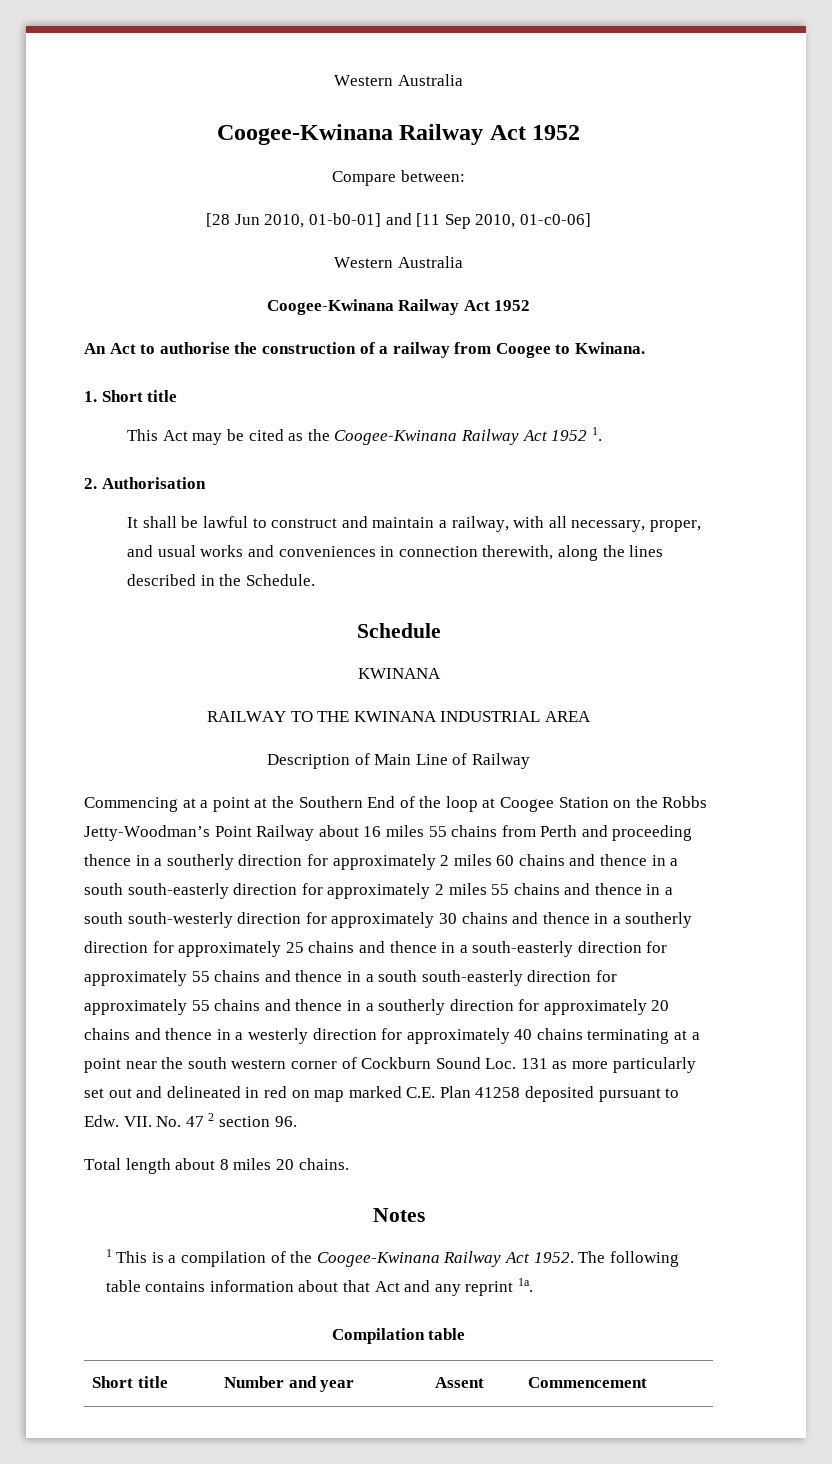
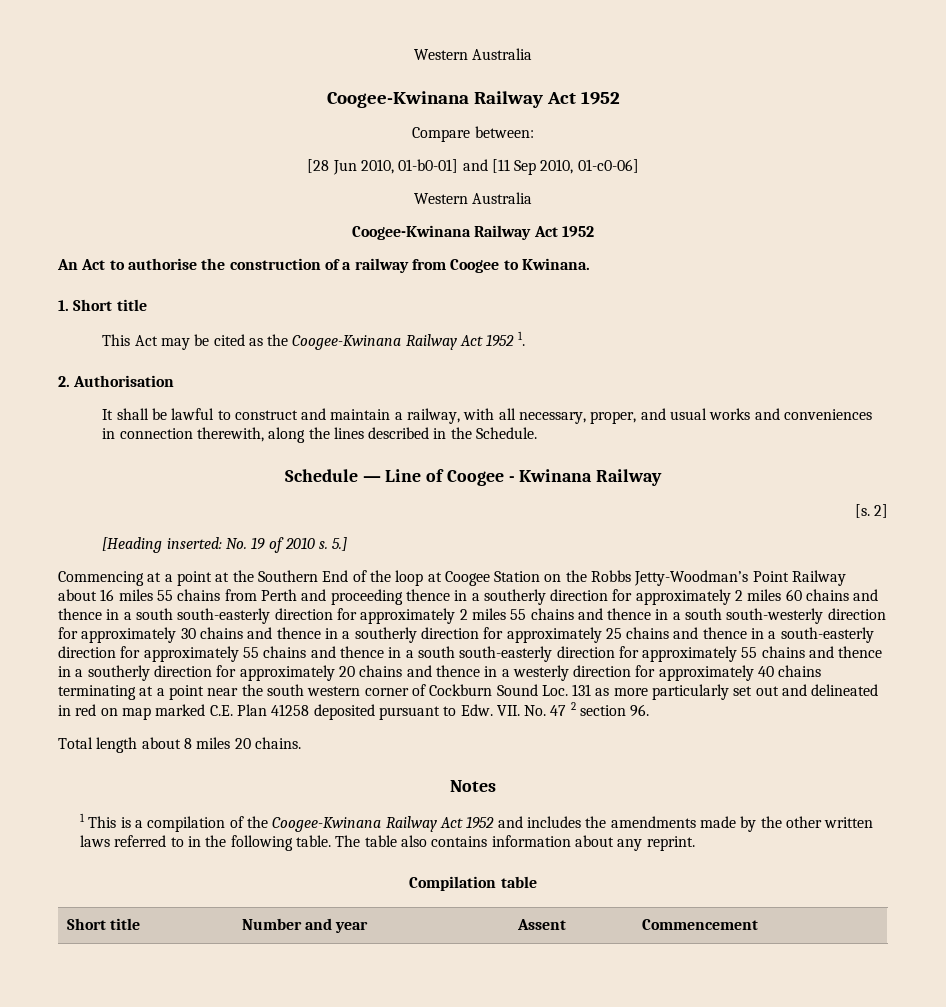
[357,668,441,679] [207,711,591,722] [267,753,530,769] // KWINANA // RAILWAY TO THE KWINANA INDUSTRIAL AREA // Description of Main Line of Railway -> [362,469,663,486] [854,504,888,518] [102,537,348,553] — Line of Coogee - Kwinana Railway // [s. 2] // [Heading inserted: No. 19 of 2010 s. 5.]
[533,1251,679,1267] [105,1278,533,1296] 1952. The following table contains information about that Act and any reprint 1a. -> [466,816,874,832] [80,835,695,851] 1952 and includes the amendments made by the other written laws referred to in the following table. The table also contains information about any reprint.

